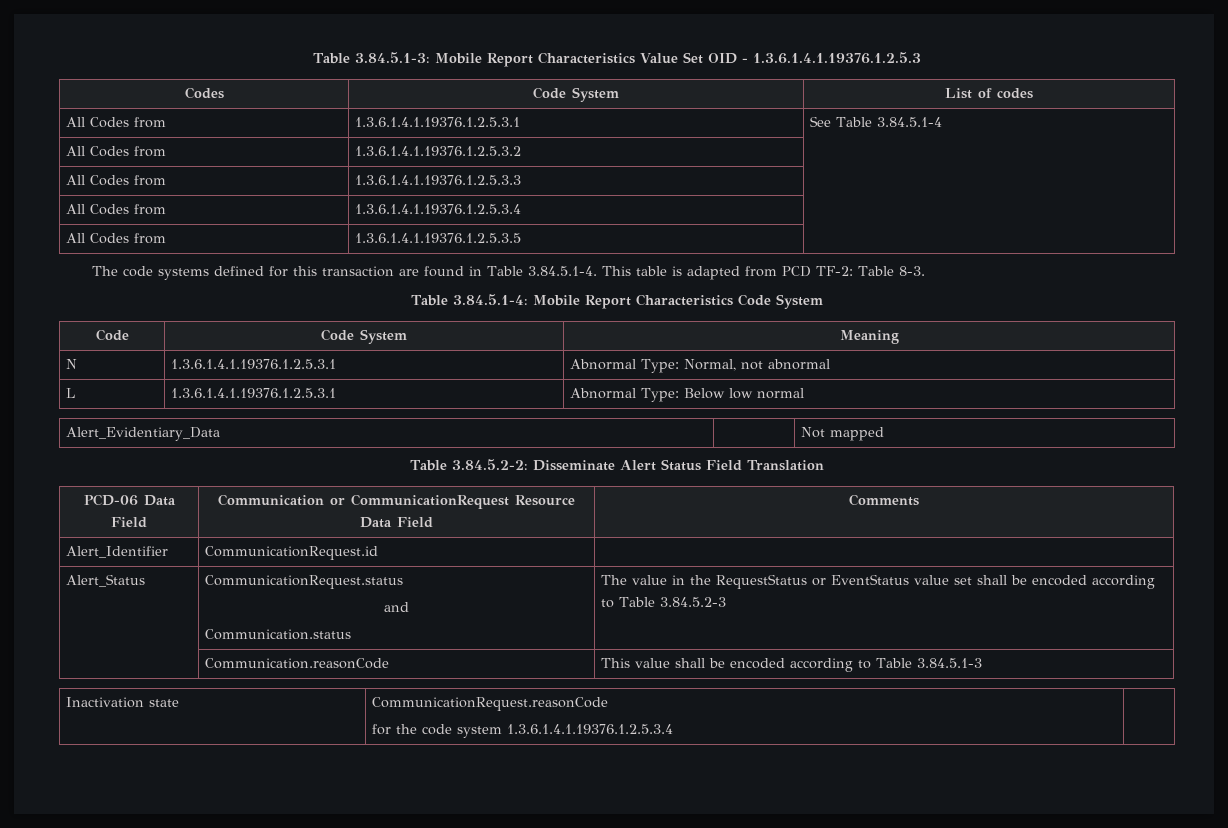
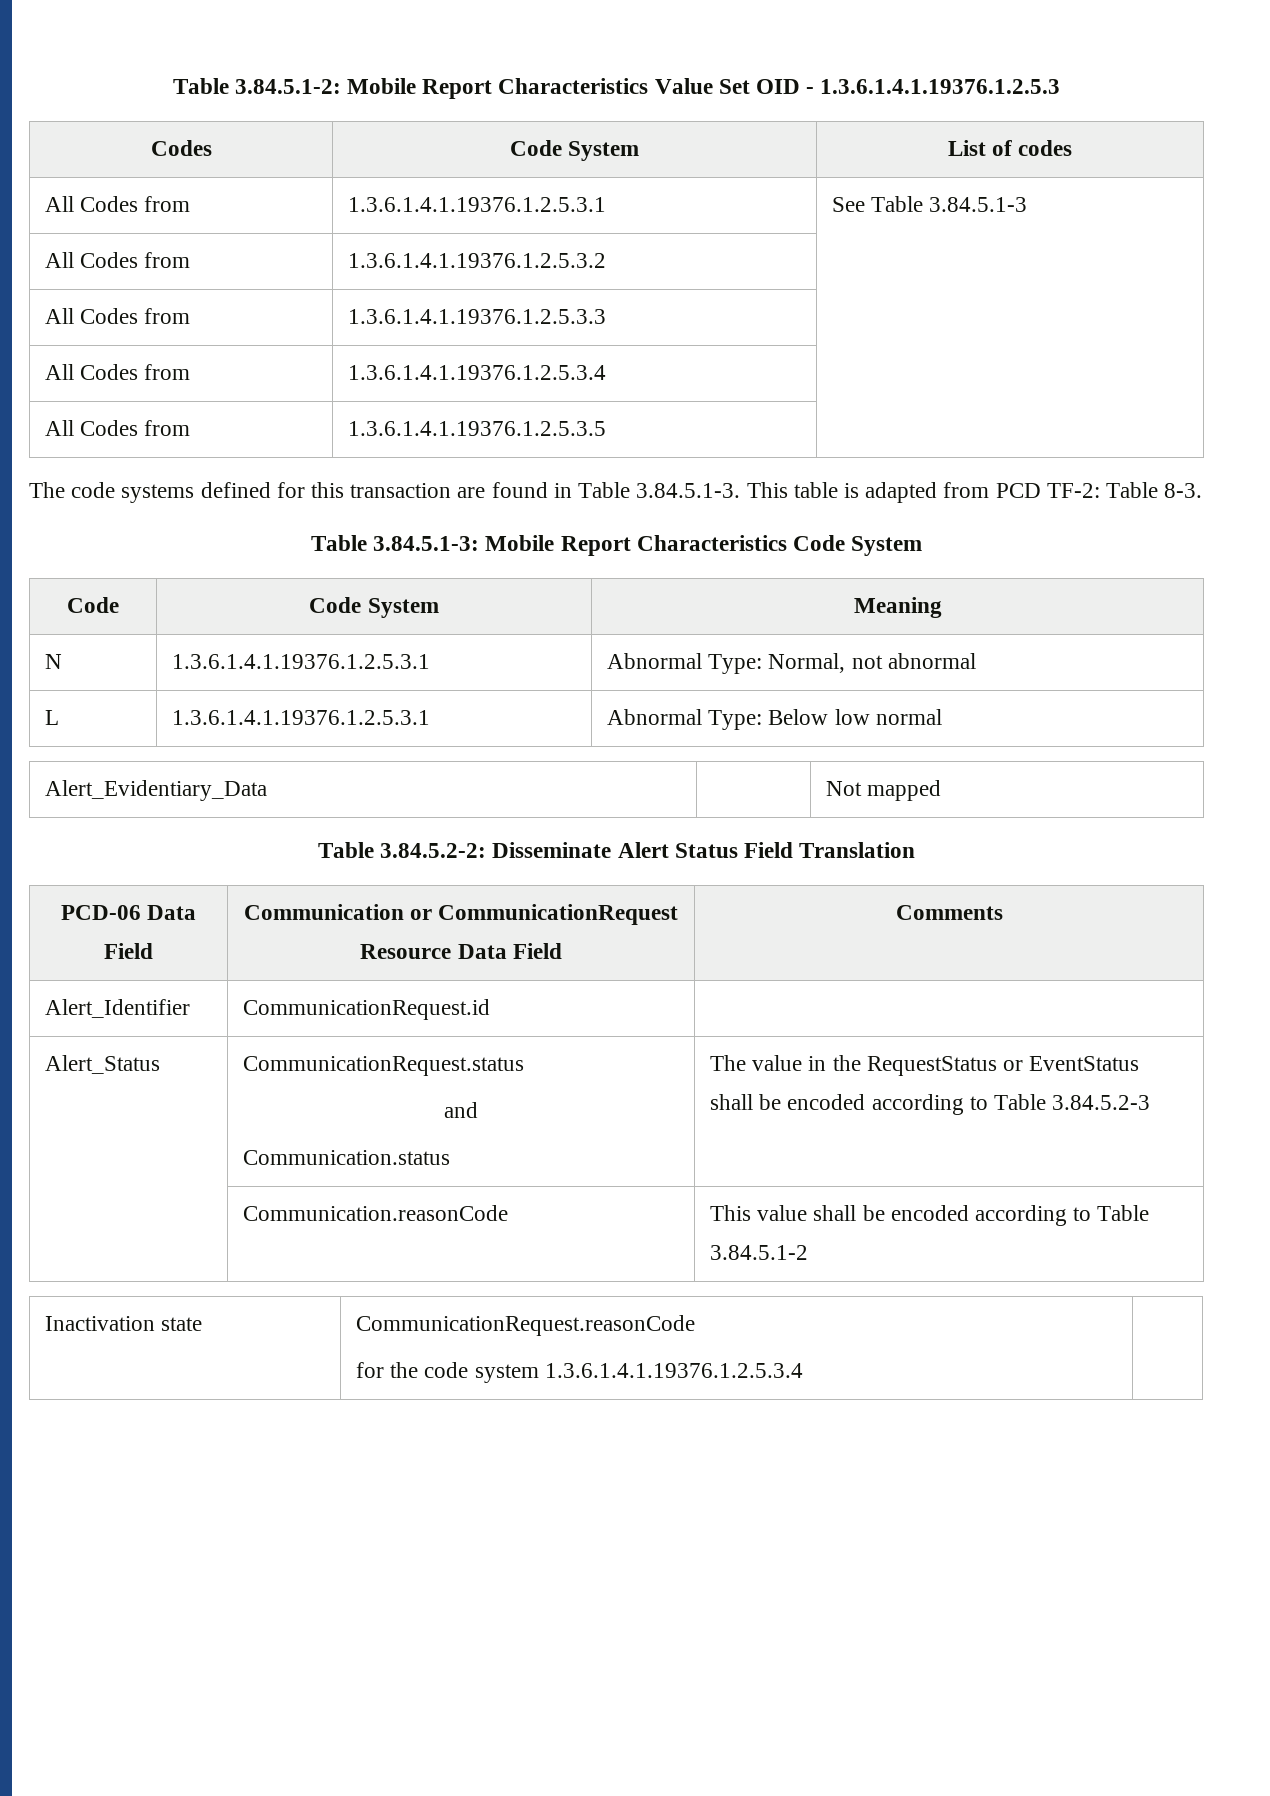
[312,52,430,64] Table 3.84.5.1-3: -> [172,78,341,94] Table 3.84.5.1-2:
[876,117,942,127] 3.84.5.1-4 -> [929,197,1028,212] 3.84.5.1-3
[528,266,598,276] 3.84.5.1-4. -> [636,483,741,498] 3.84.5.1-3.
[452,294,528,305] 3.84.5.1-4: -> [373,536,480,551] 3.84.5.1-3:
[913,575,972,585] value set -> (1140, 1063) none
[916,658,982,668] 3.84.5.1-3 -> [709,1245,808,1260] 3.84.5.1-2

